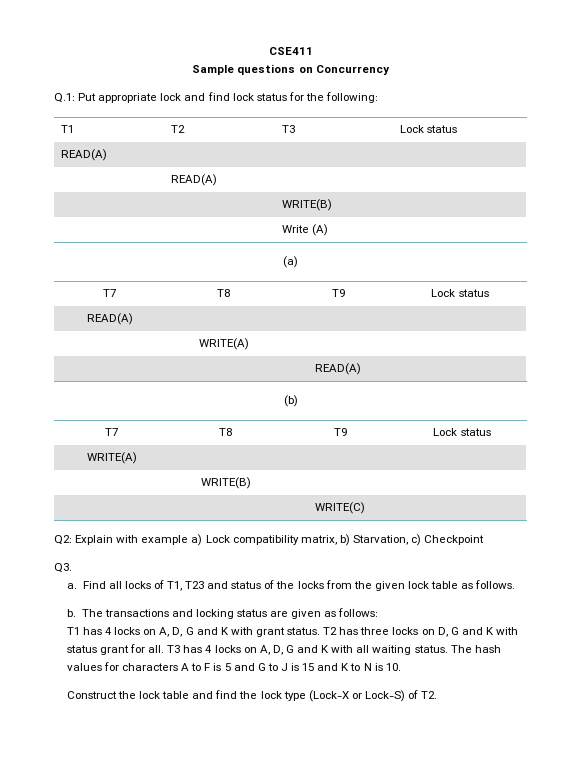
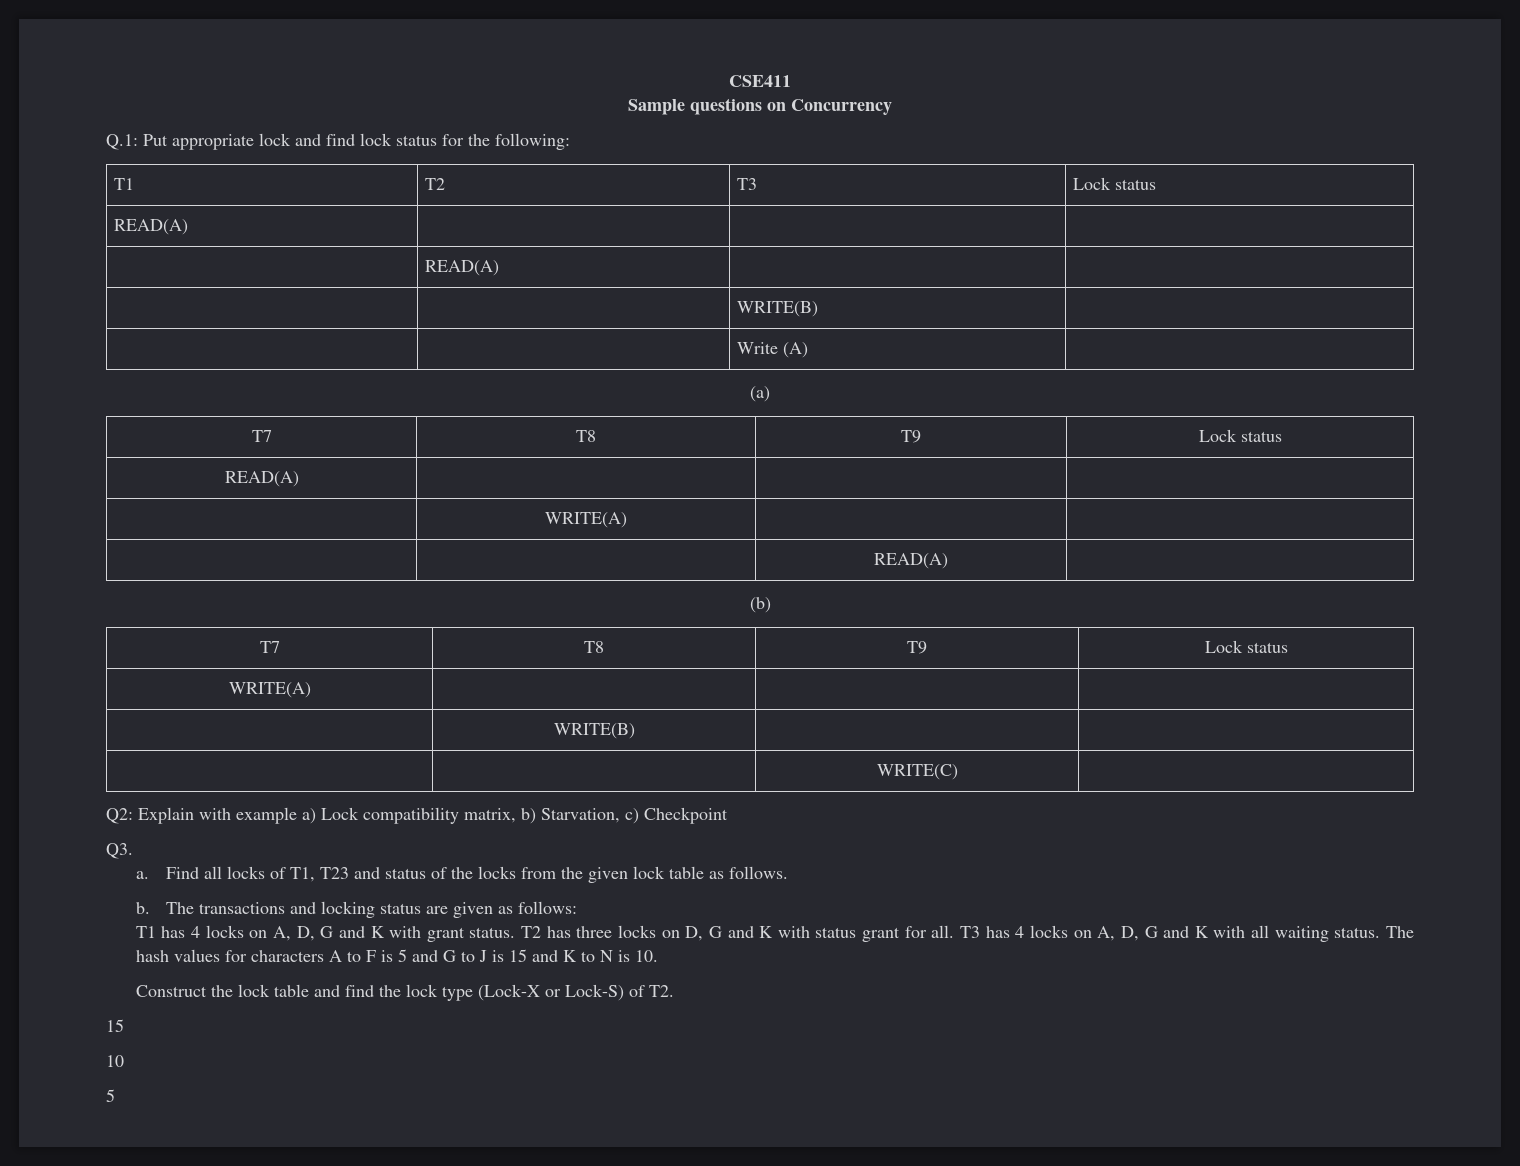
(438, 695) none -> [106,1019,124,1032] [106,1055,124,1067] [106,1089,115,1102] // 15 // 10 // 5

